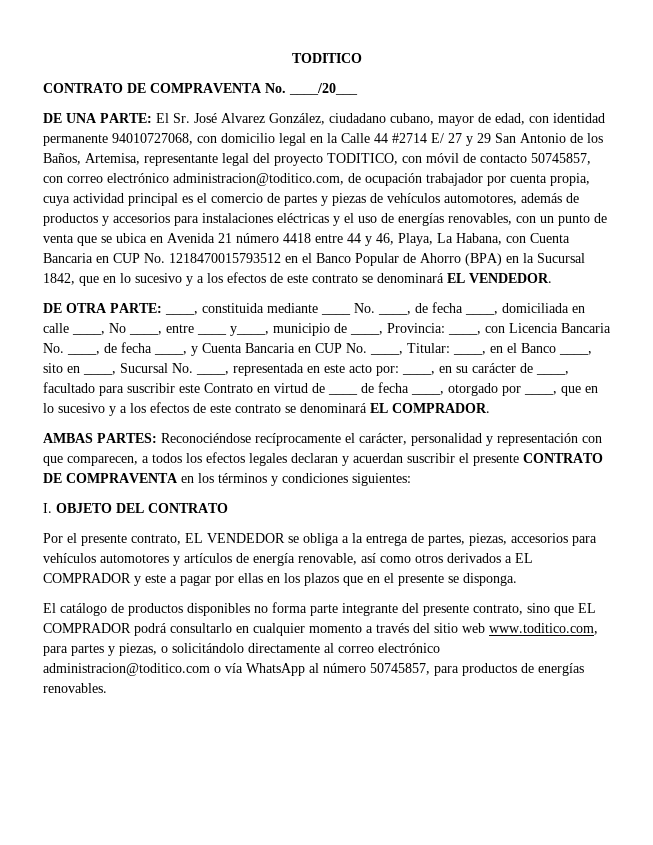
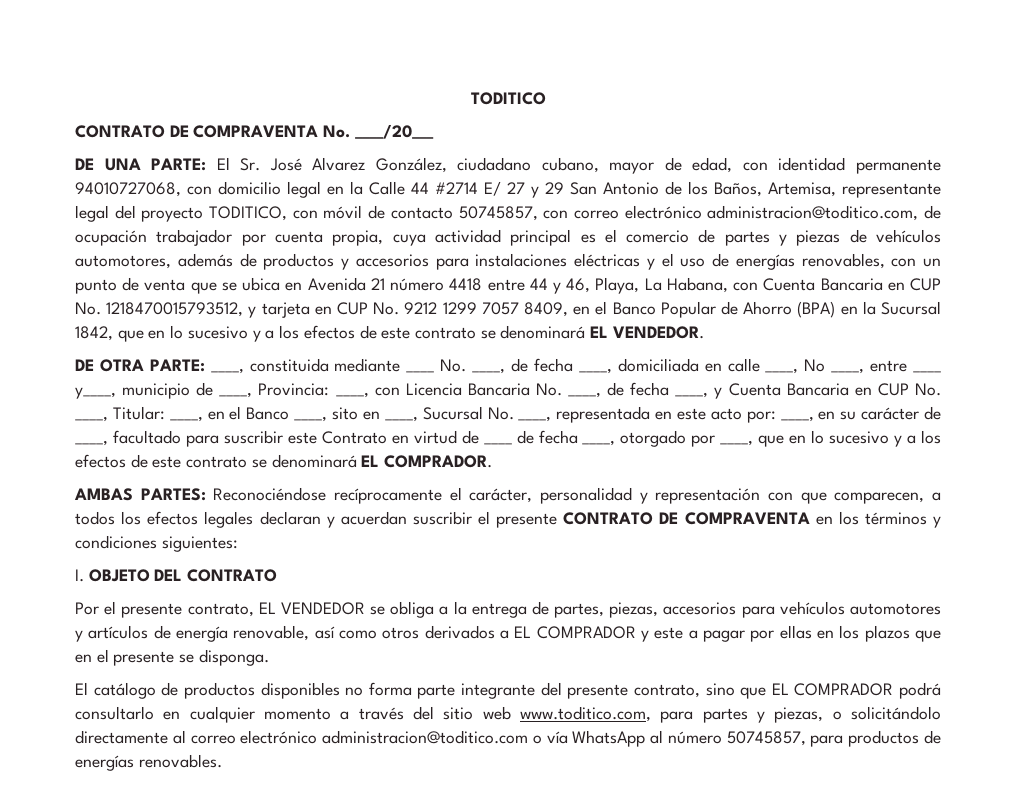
[169,253,281,263] 1218470015793512 -> [106,302,568,318] 1218470015793512, y tarjeta en CUP No. 9212 1299 7057 8409,

